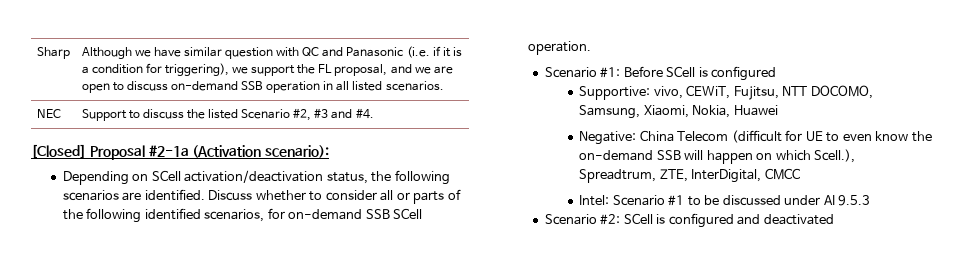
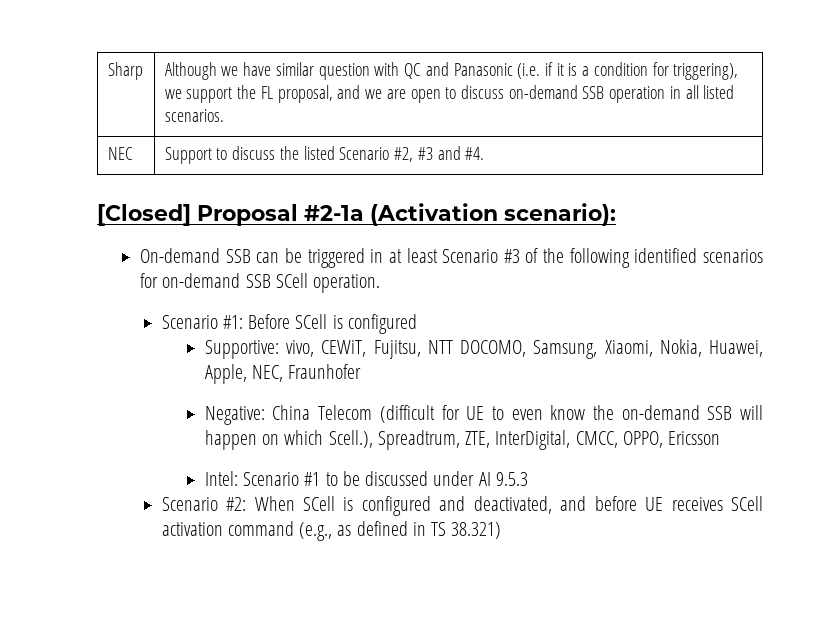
[62,170,450,185] [62,189,445,204] Depending on SCell activation/deactivation status, the following scenarios are identified. Discuss whether to consider all or parts -> [140,248,520,268] On-demand SSB can be triggered in at least Scenario #3
[204,209,265,222] scenarios, -> [702,249,763,263] scenarios
[733,105,778,116] Huawei -> [709,340,763,357] [204,364,362,384] Huawei, Apple, NEC, Fraunhofer
[764,168,800,180] CMCC -> [575,431,721,448] CMCC, OPPO, Ericsson
(621, 219) none -> [254,496,295,511] When
[763,214,834,225] deactivated -> [473,496,763,514] [161,521,502,541] deactivated, and before UE receives SCell activation command (e.g., as defined in TS 38.321)

